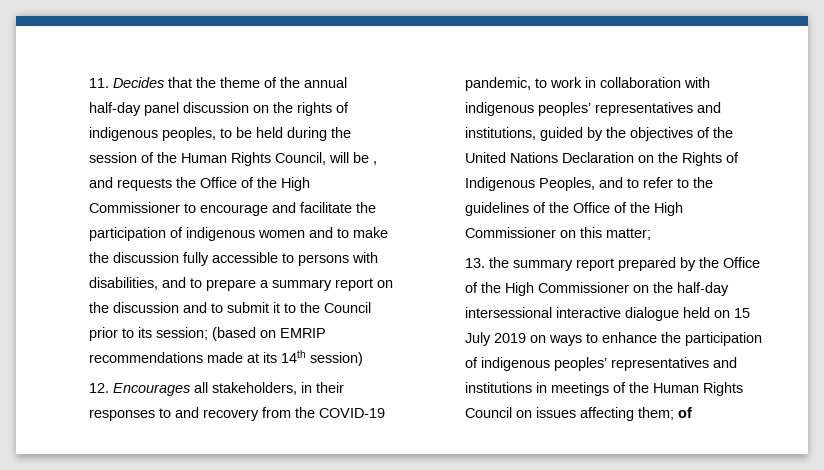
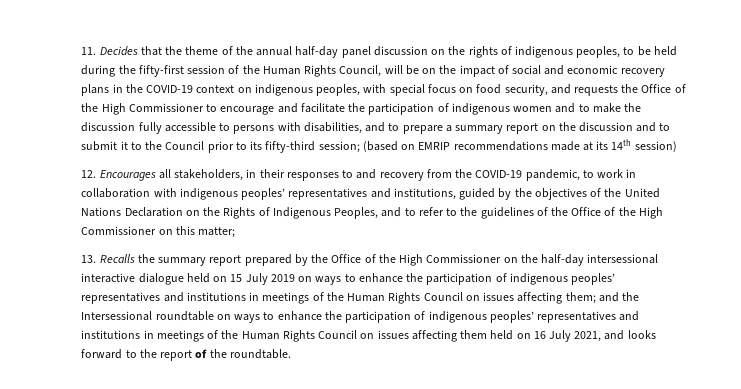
(351, 132) none -> [138,65,184,77] fifty-first
[372,161,377,165] , -> [422,65,665,77] [81,84,548,96] on the impact of social and economic recovery plans in the COVID-19 context on indigenous peoples, with special focus on food security,
(152, 332) none -> [265,141,316,153] fifty-third
(485, 263) none -> [99,254,135,263] Recalls
[677,407,692,418] of -> [598,292,639,302] [81,311,640,323] [81,330,656,342] [81,349,291,361] and the Intersessional roundtable on ways to enhance the participation of indigenous peoples’ representatives and institutions in meetings of the Human Rights Council on issues affecting them held on 16 July 2021, and looks forward to the report of the roundtable.

